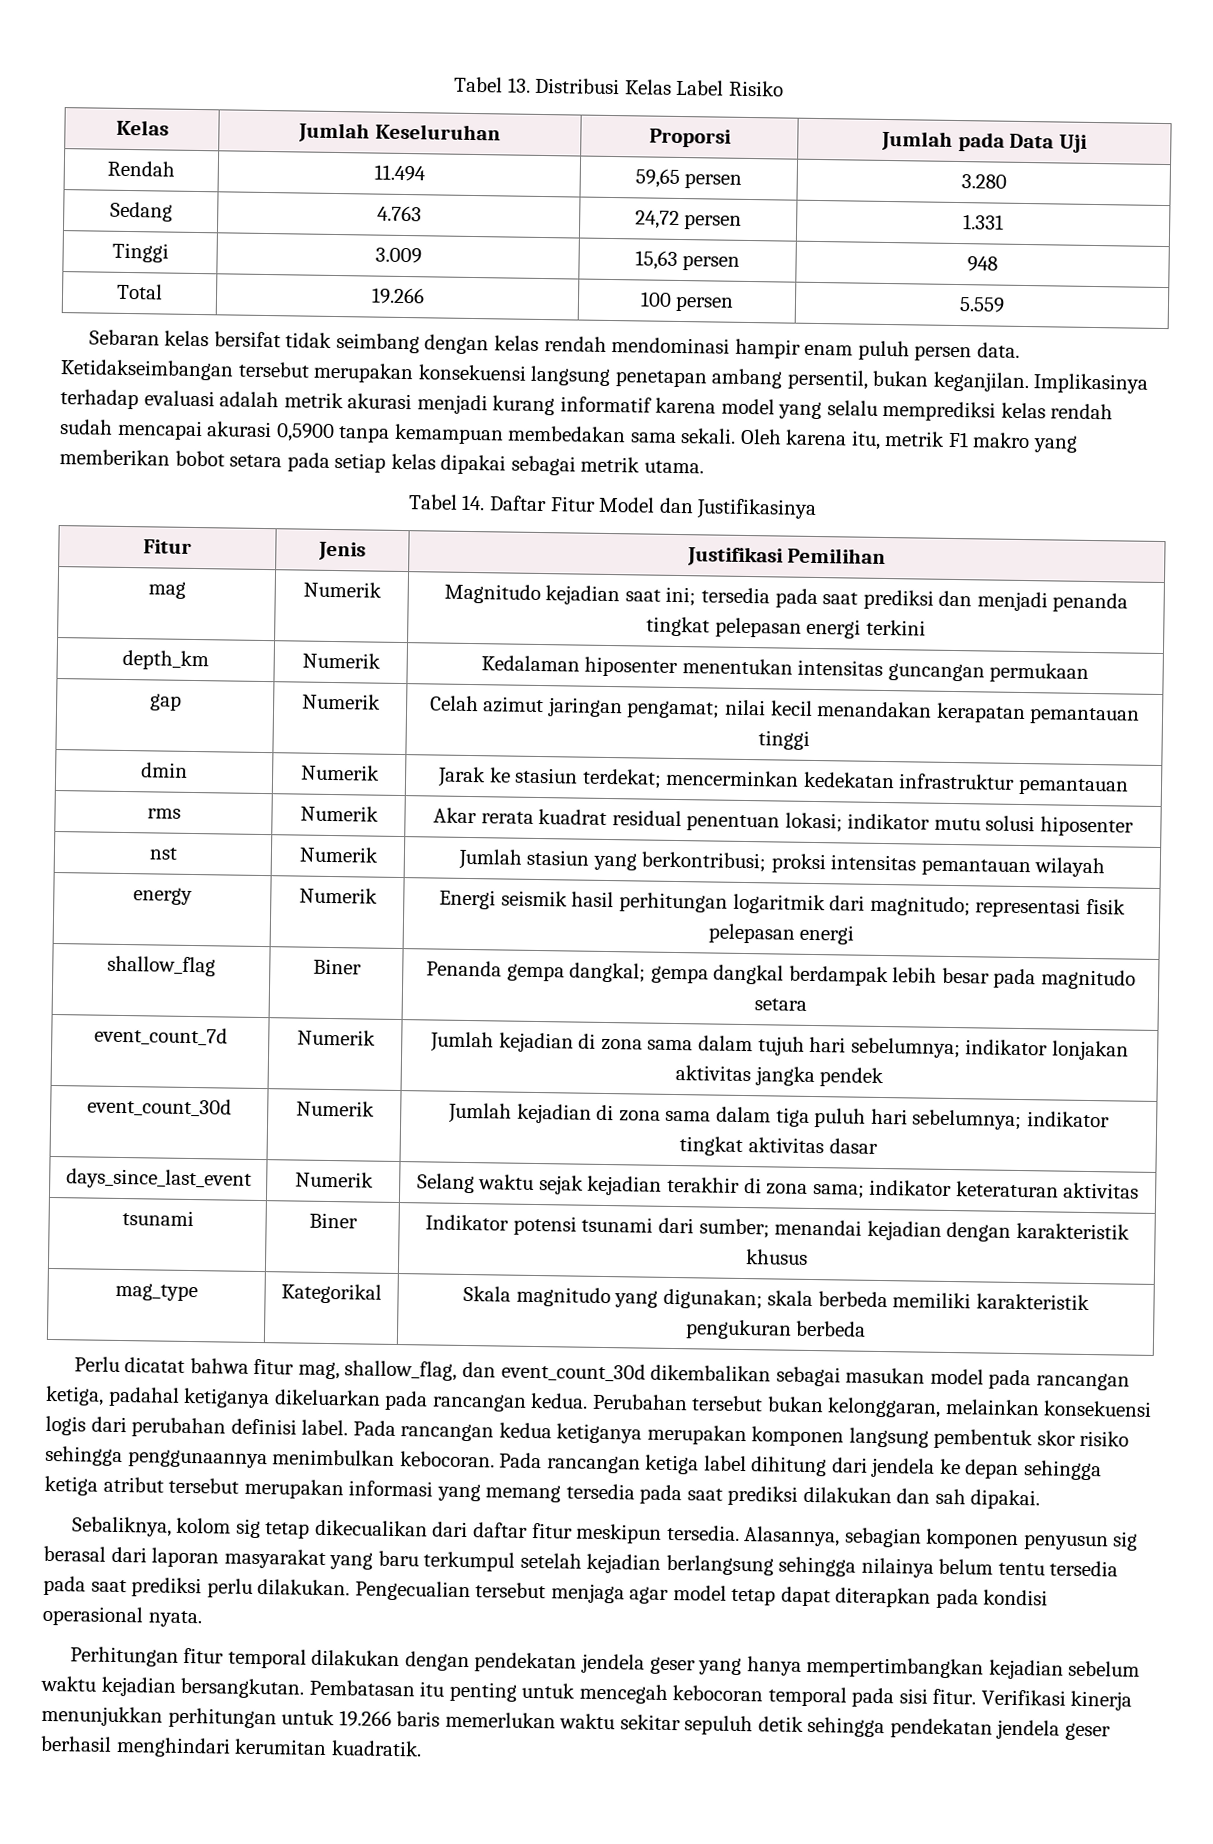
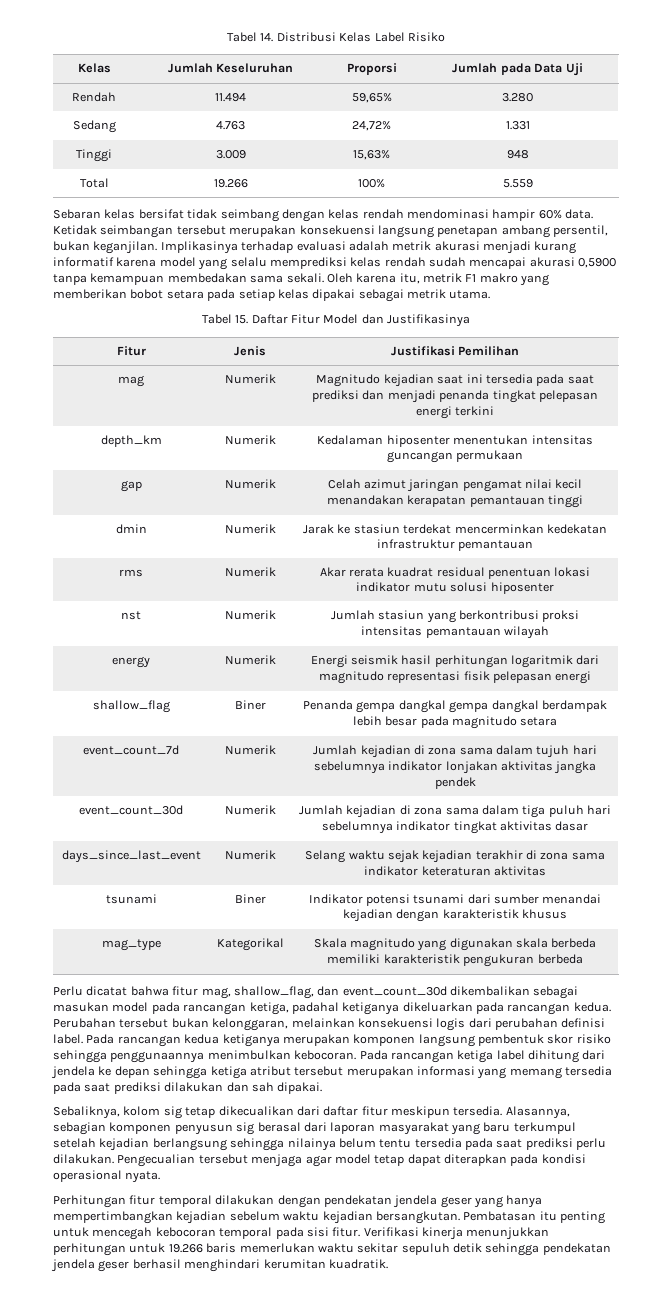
[454,76,531,93] Tabel 13. -> [227,32,274,42] Tabel 14.
[634,168,743,189] 59,65 persen -> [351,93,392,103] 59,65%
[634,210,743,230] 24,72 persen -> [352,121,391,131] 24,72%
[634,250,741,271] 15,63 persen -> [353,150,390,160] 15,63%
[639,291,735,312] 100 persen -> [358,179,385,188] 100%
[804,340,1020,362] [60,359,234,381] enam puluh persen data. Ketidakseimbangan -> [538,209,594,219] [53,225,174,238] 60% data. Ketidak seimbangan
[461,494,486,511] 14. -> [235,315,249,324] 15.
[665,586,697,607] ini; -> [466,374,483,383] ini
[626,700,721,719] pengamat; -> [462,480,522,492] pengamat
[581,768,662,789] terdekat; -> [403,524,452,534] terdekat
[784,812,843,833] lokasi; -> [554,567,591,577] lokasi
[641,851,768,873] berkontribusi; -> [458,610,539,620] berkontribusi
[869,895,971,917] magnitudo; -> [318,671,384,684] magnitudo
[569,962,647,983] dangkal; -> [398,700,446,713] dangkal
[850,1037,961,1059] sebelumnya; -> [313,761,385,774] sebelumnya
[912,1109,1023,1131] sebelumnya; -> [321,821,393,834] sebelumnya
[812,1184,865,1199] sama; -> [571,852,605,860] sama
[698,1218,770,1239] sumber; -> [494,894,540,904] sumber
[662,1288,763,1310] digunakan; -> [449,938,513,951] digunakan

